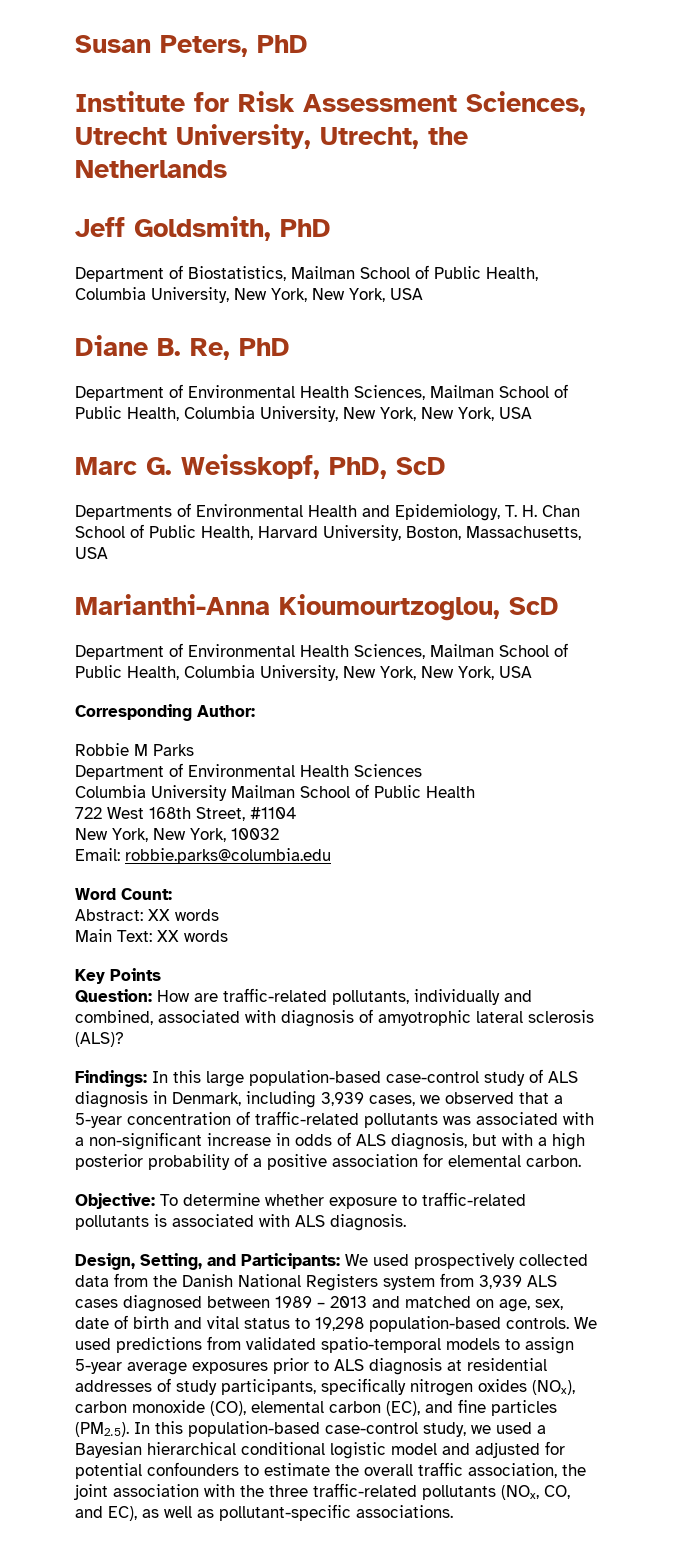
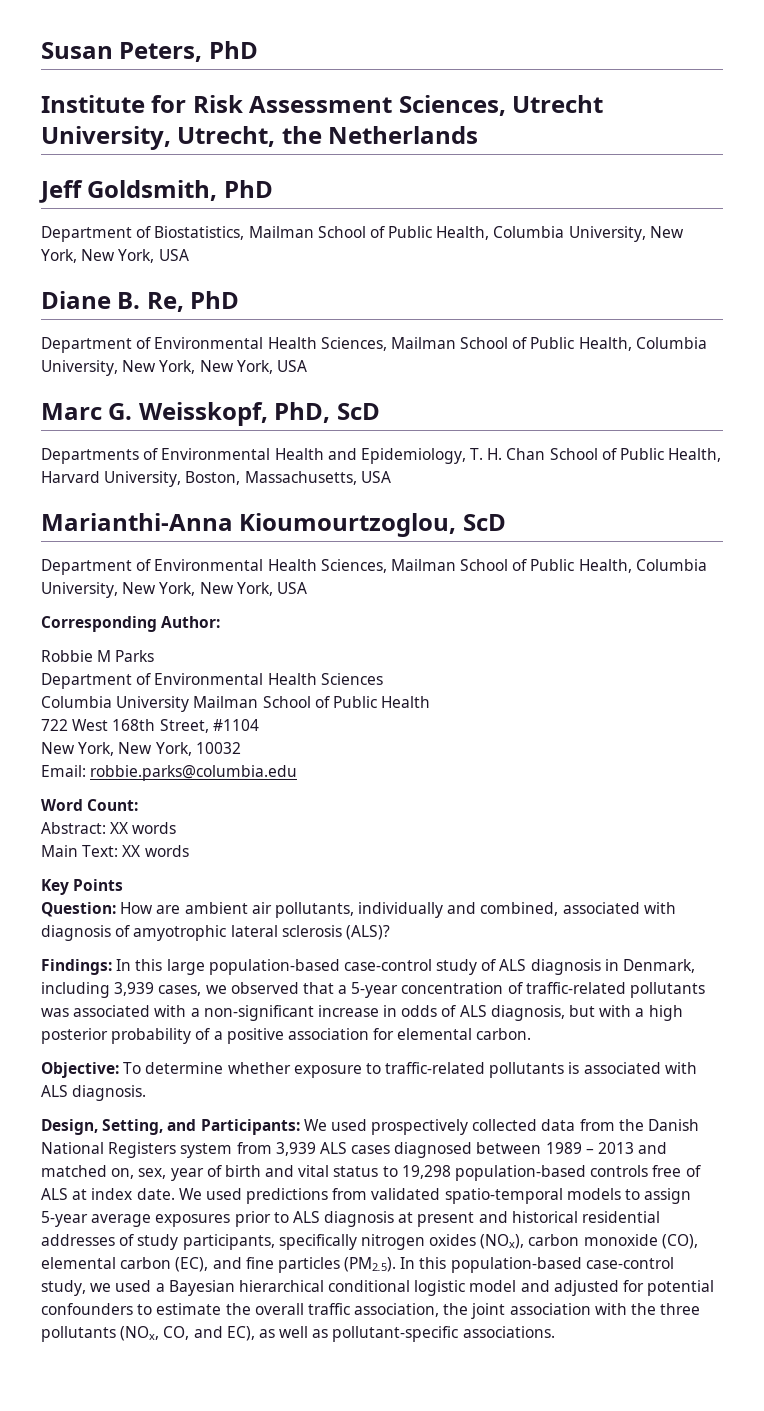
[223,988,327,1002] traffic-related -> [184,902,272,914] ambient air
[476,1299,563,1312] [75,1317,109,1329] on age, sex, date -> [111,1168,204,1181] on, sex, year
[506,1317,569,1329] controls. -> [590,1165,701,1177] [41,1188,175,1200] controls free of ALS at index date.
(462, 1365) none -> [417,1211,578,1227] present and historical
[313,1483,417,1497] traffic-related -> (701, 1309) none

